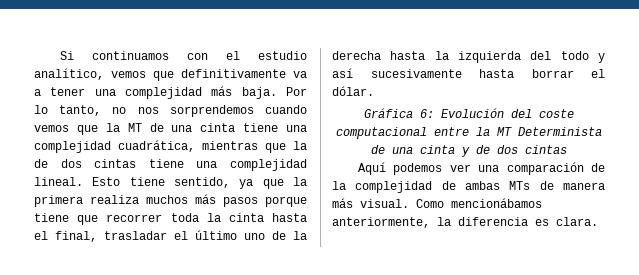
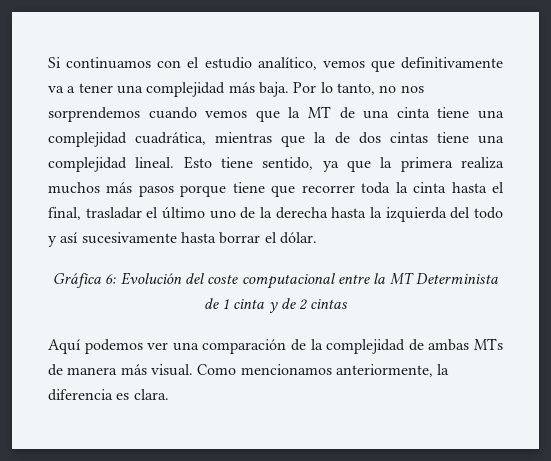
[391,147,413,154] una -> [221,299,229,309] 1
[496,145,518,154] dos -> [299,299,309,310] 2
[451,198,542,208] mencionábamos -> [240,364,332,375] mencionamos

